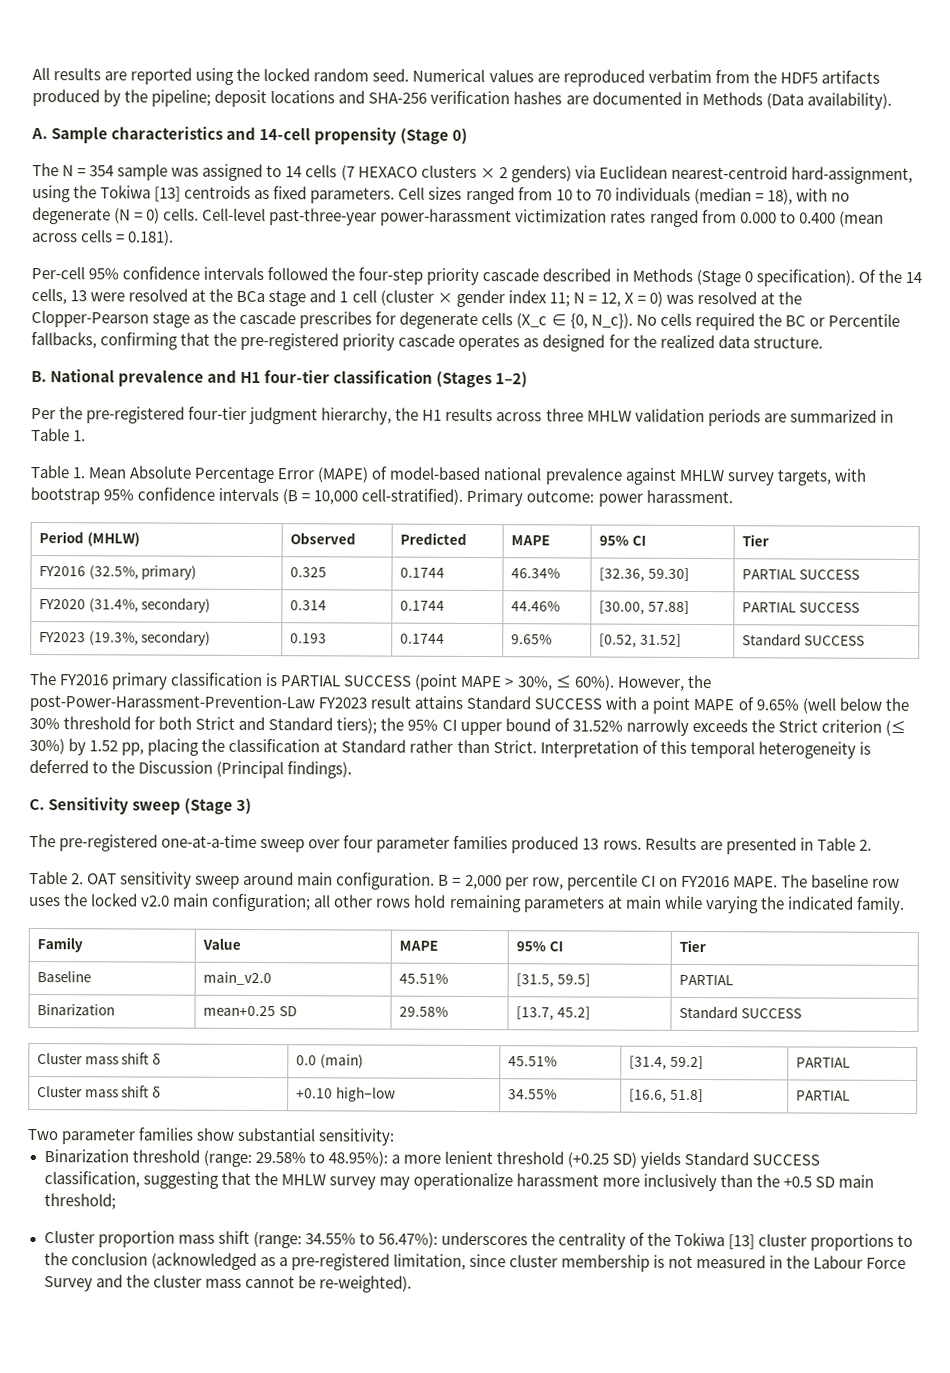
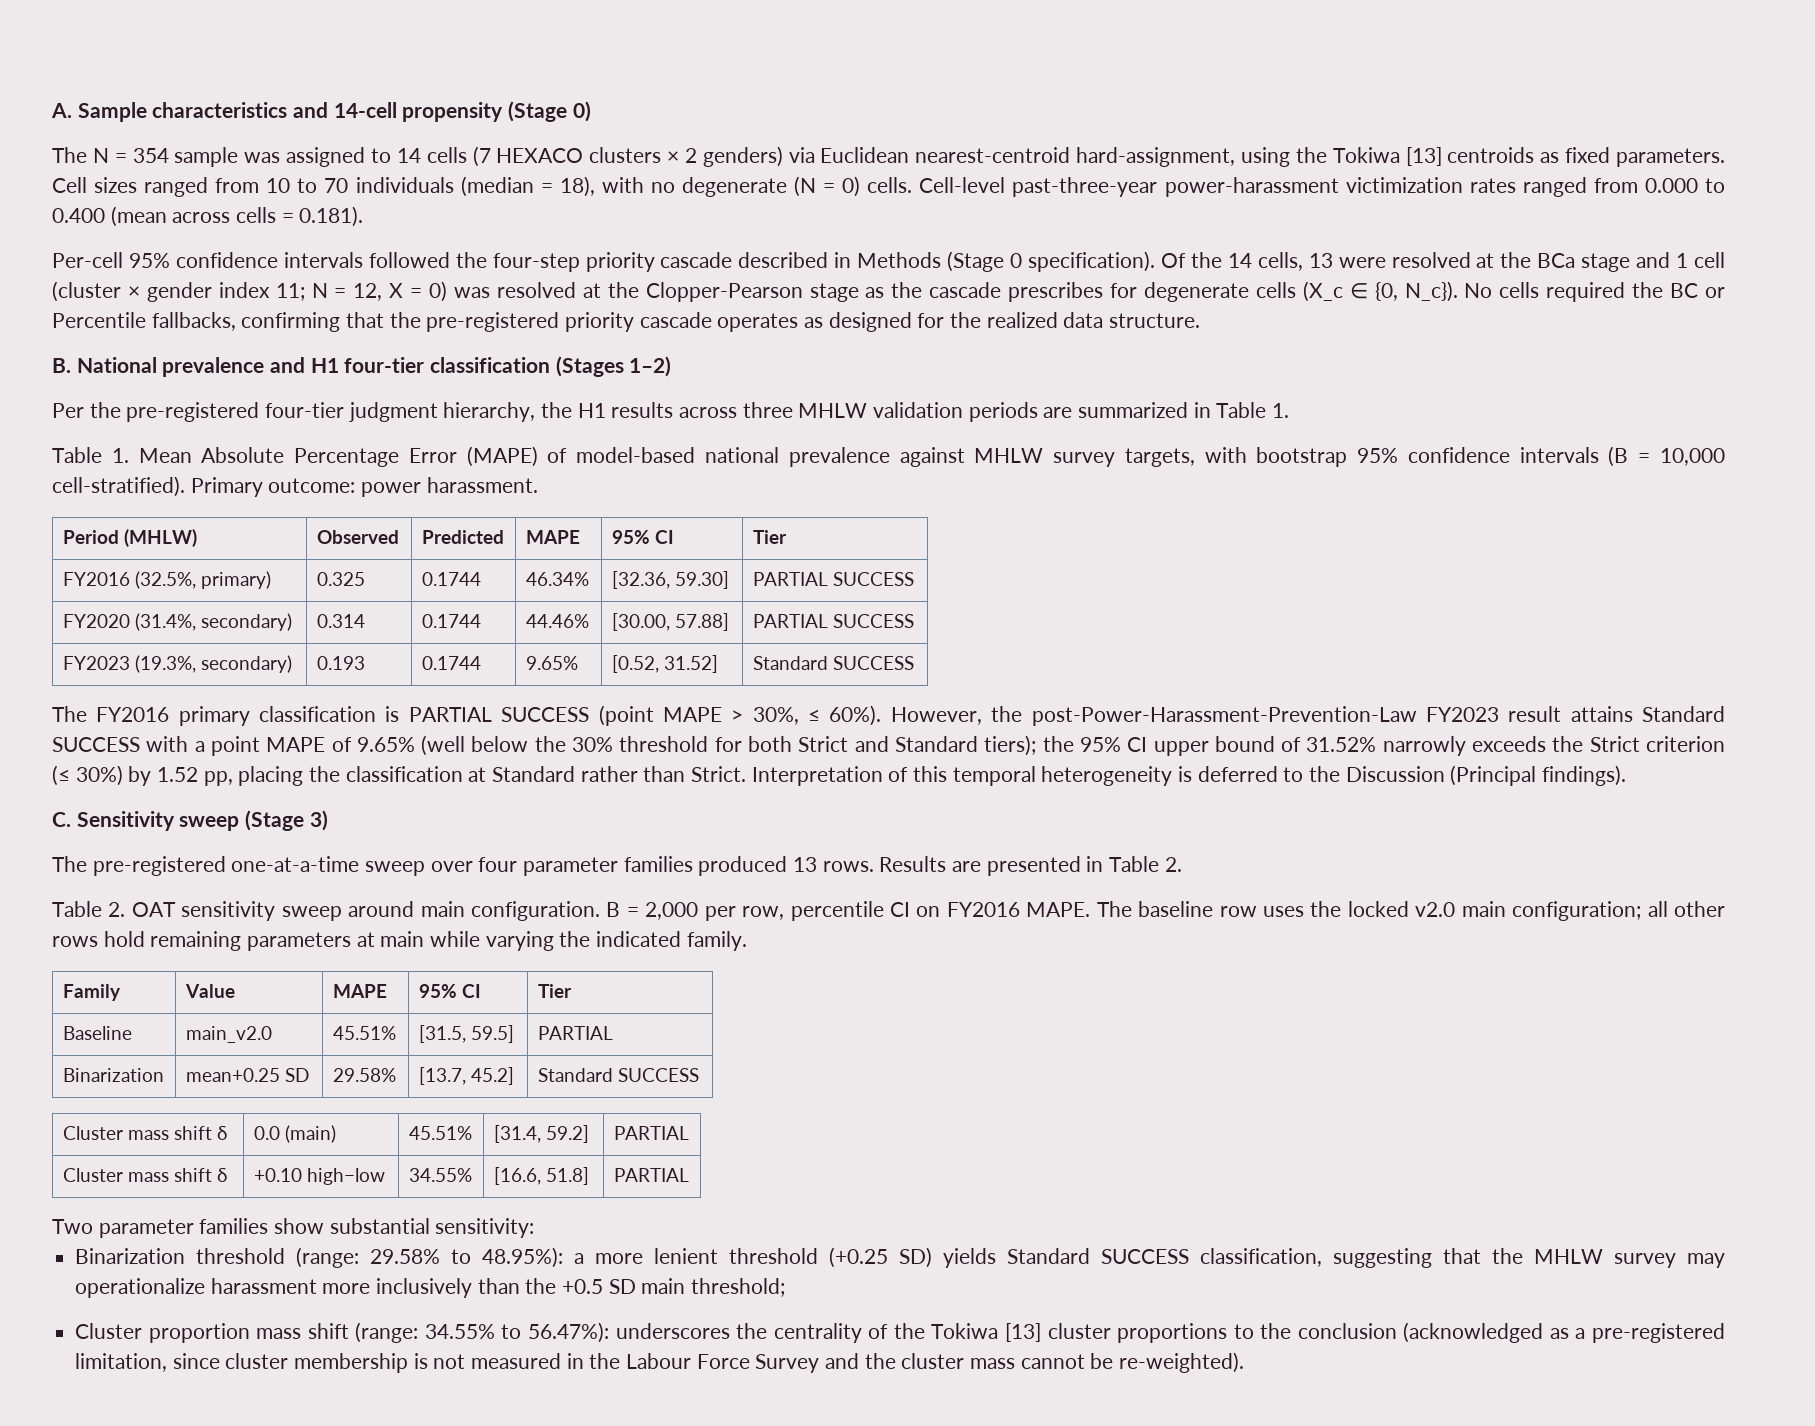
[32,66,880,87] [32,88,892,110] All results are reported using the locked random seed. Numerical values are reproduced verbatim from the HDF5 artifacts produced by the pipeline; deposit locations and SHA-256 verification hashes are documented in Methods (Data availability). // -> (51, 110) none

